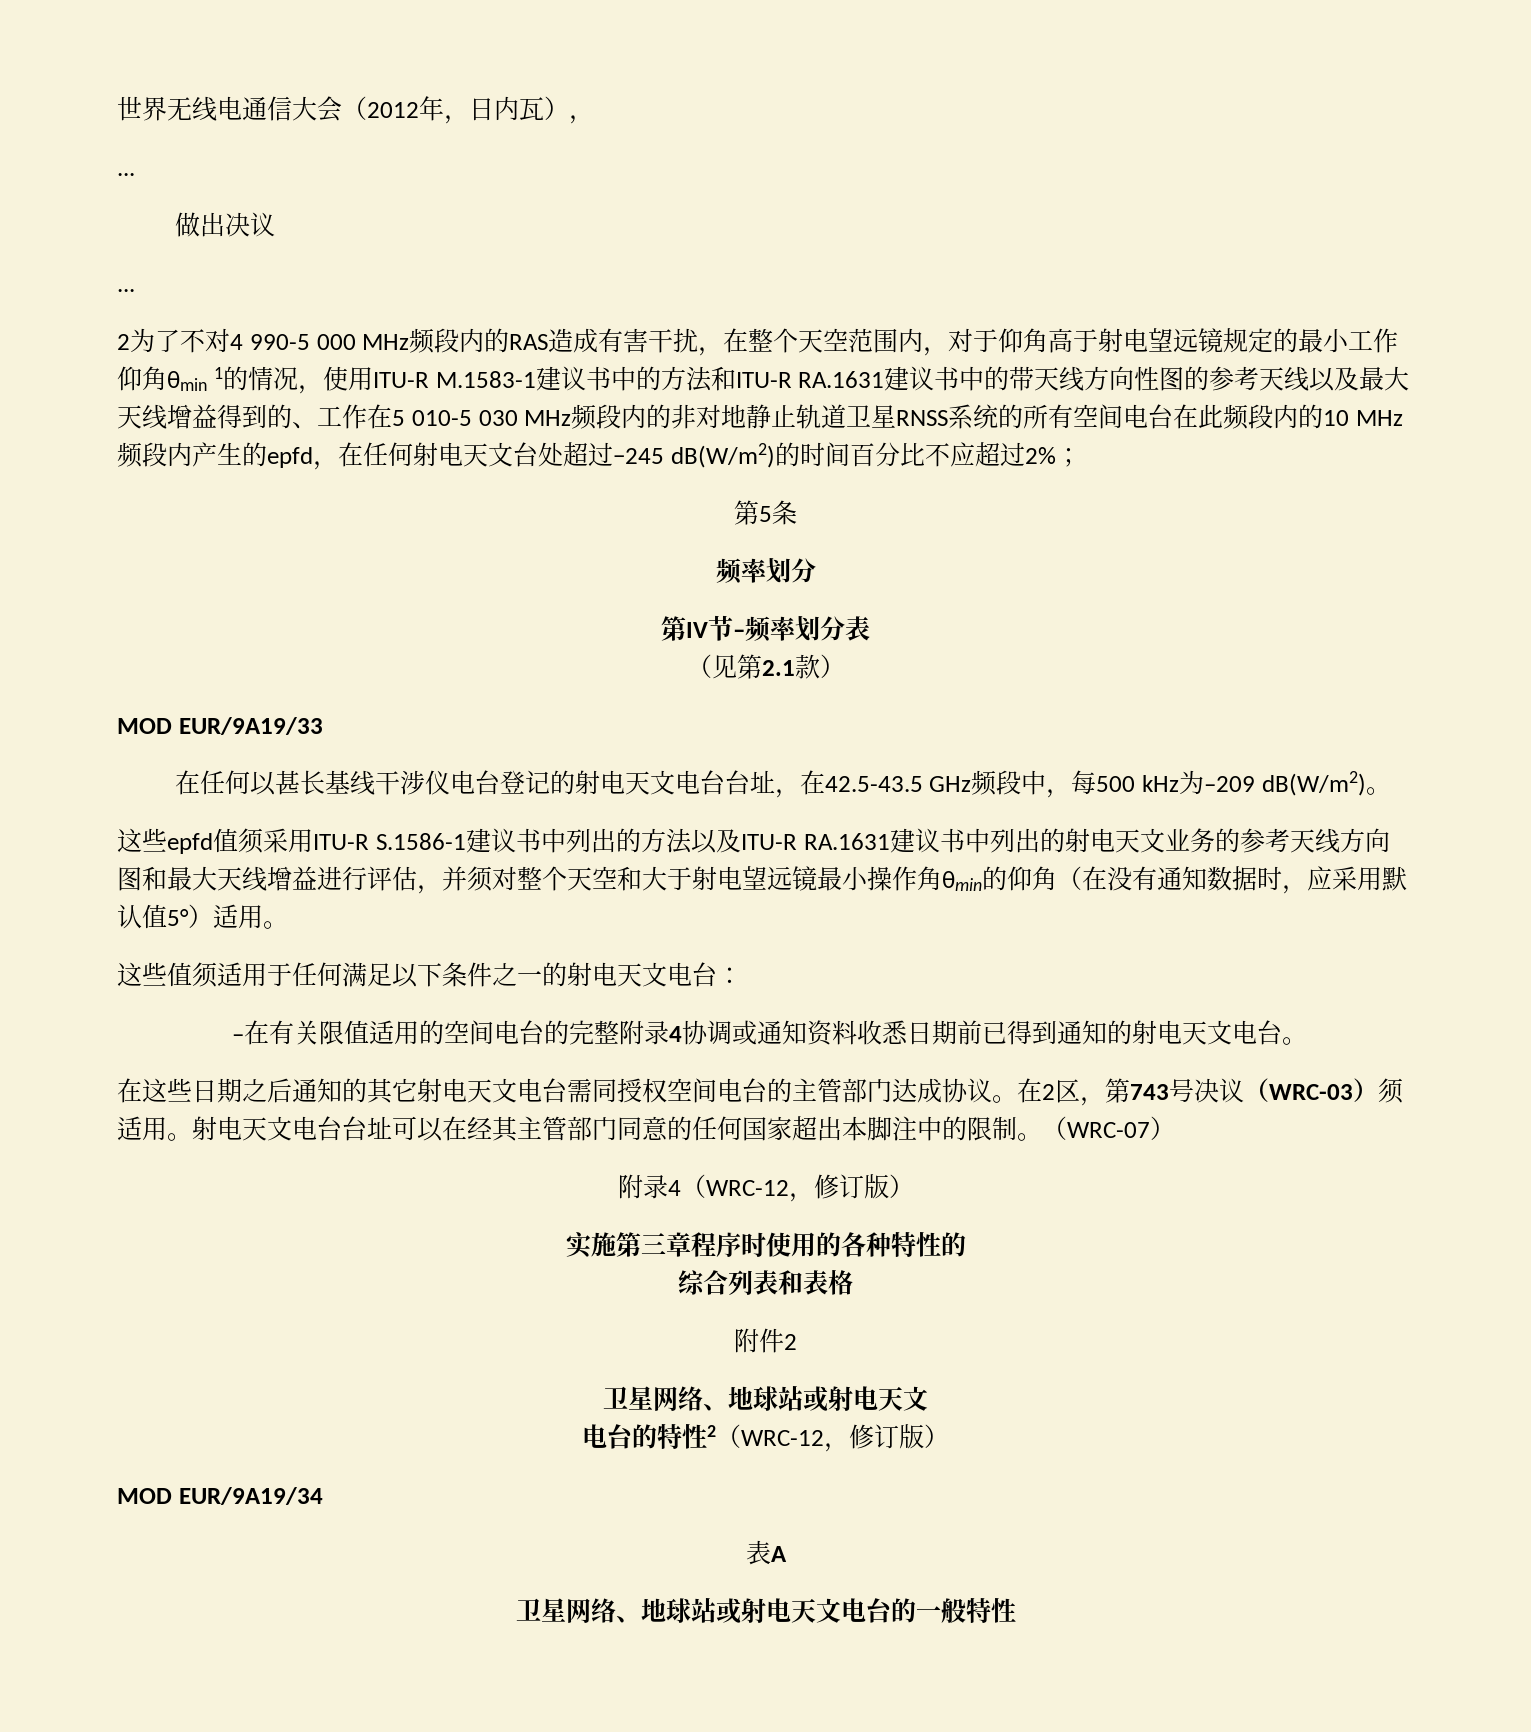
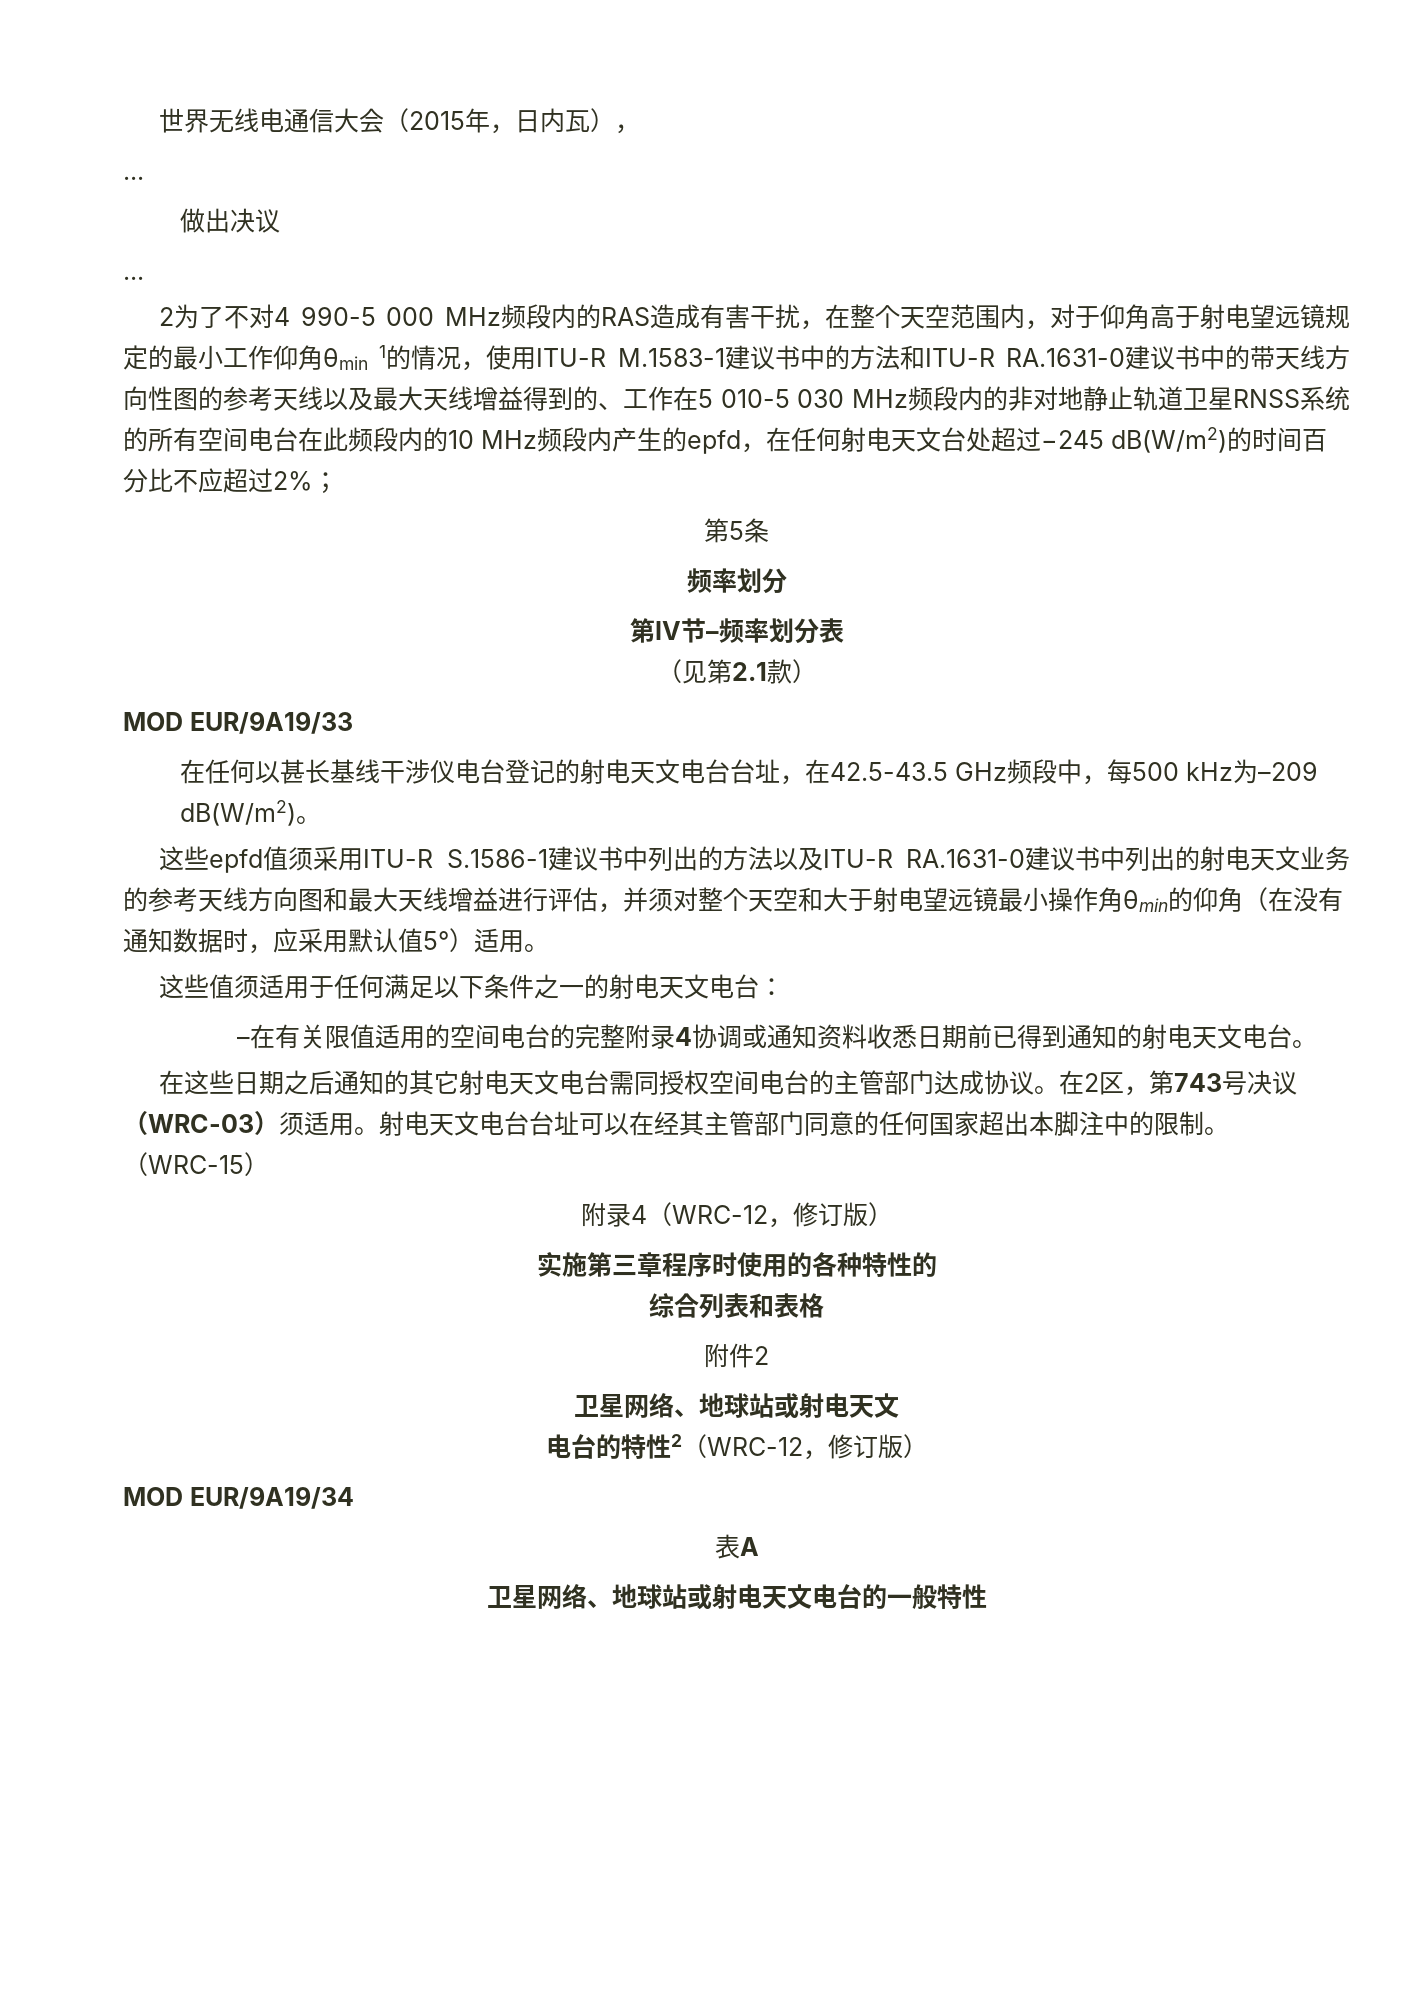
[367,102,419,118] 2012 -> [409,111,466,130] 2015
[798,371,885,388] RA.1631 -> [1006,348,1125,367] RA.1631-0
[803,833,890,850] RA.1631 -> [905,849,1025,868] RA.1631-0
[1067,1122,1150,1138] WRC-07 -> [148,1155,244,1174] WRC-15

